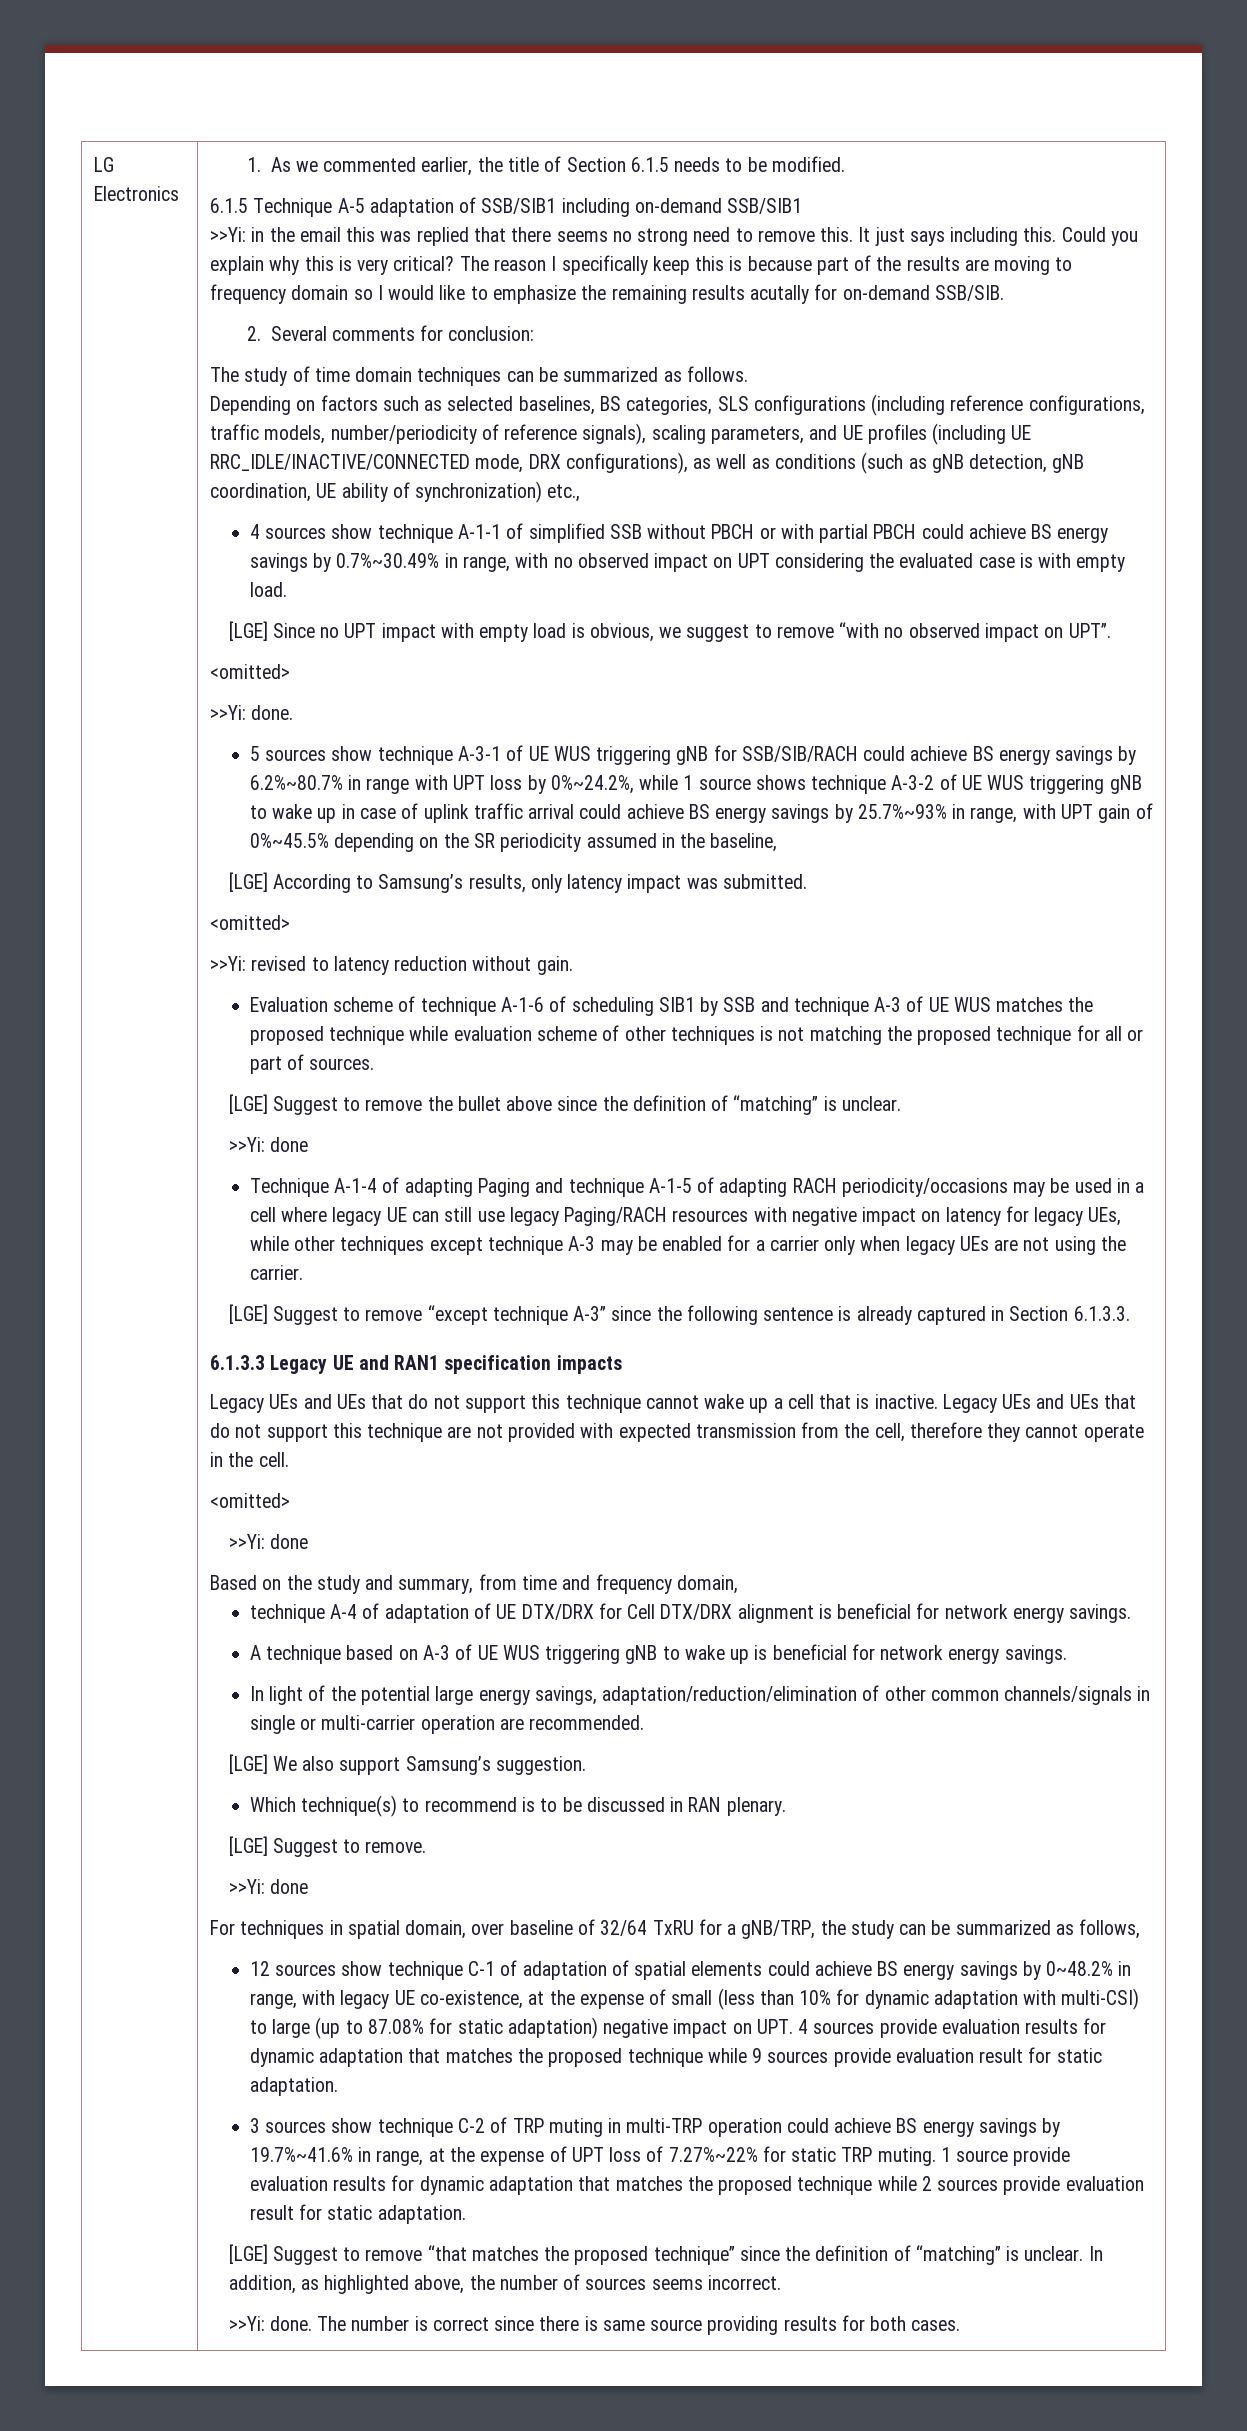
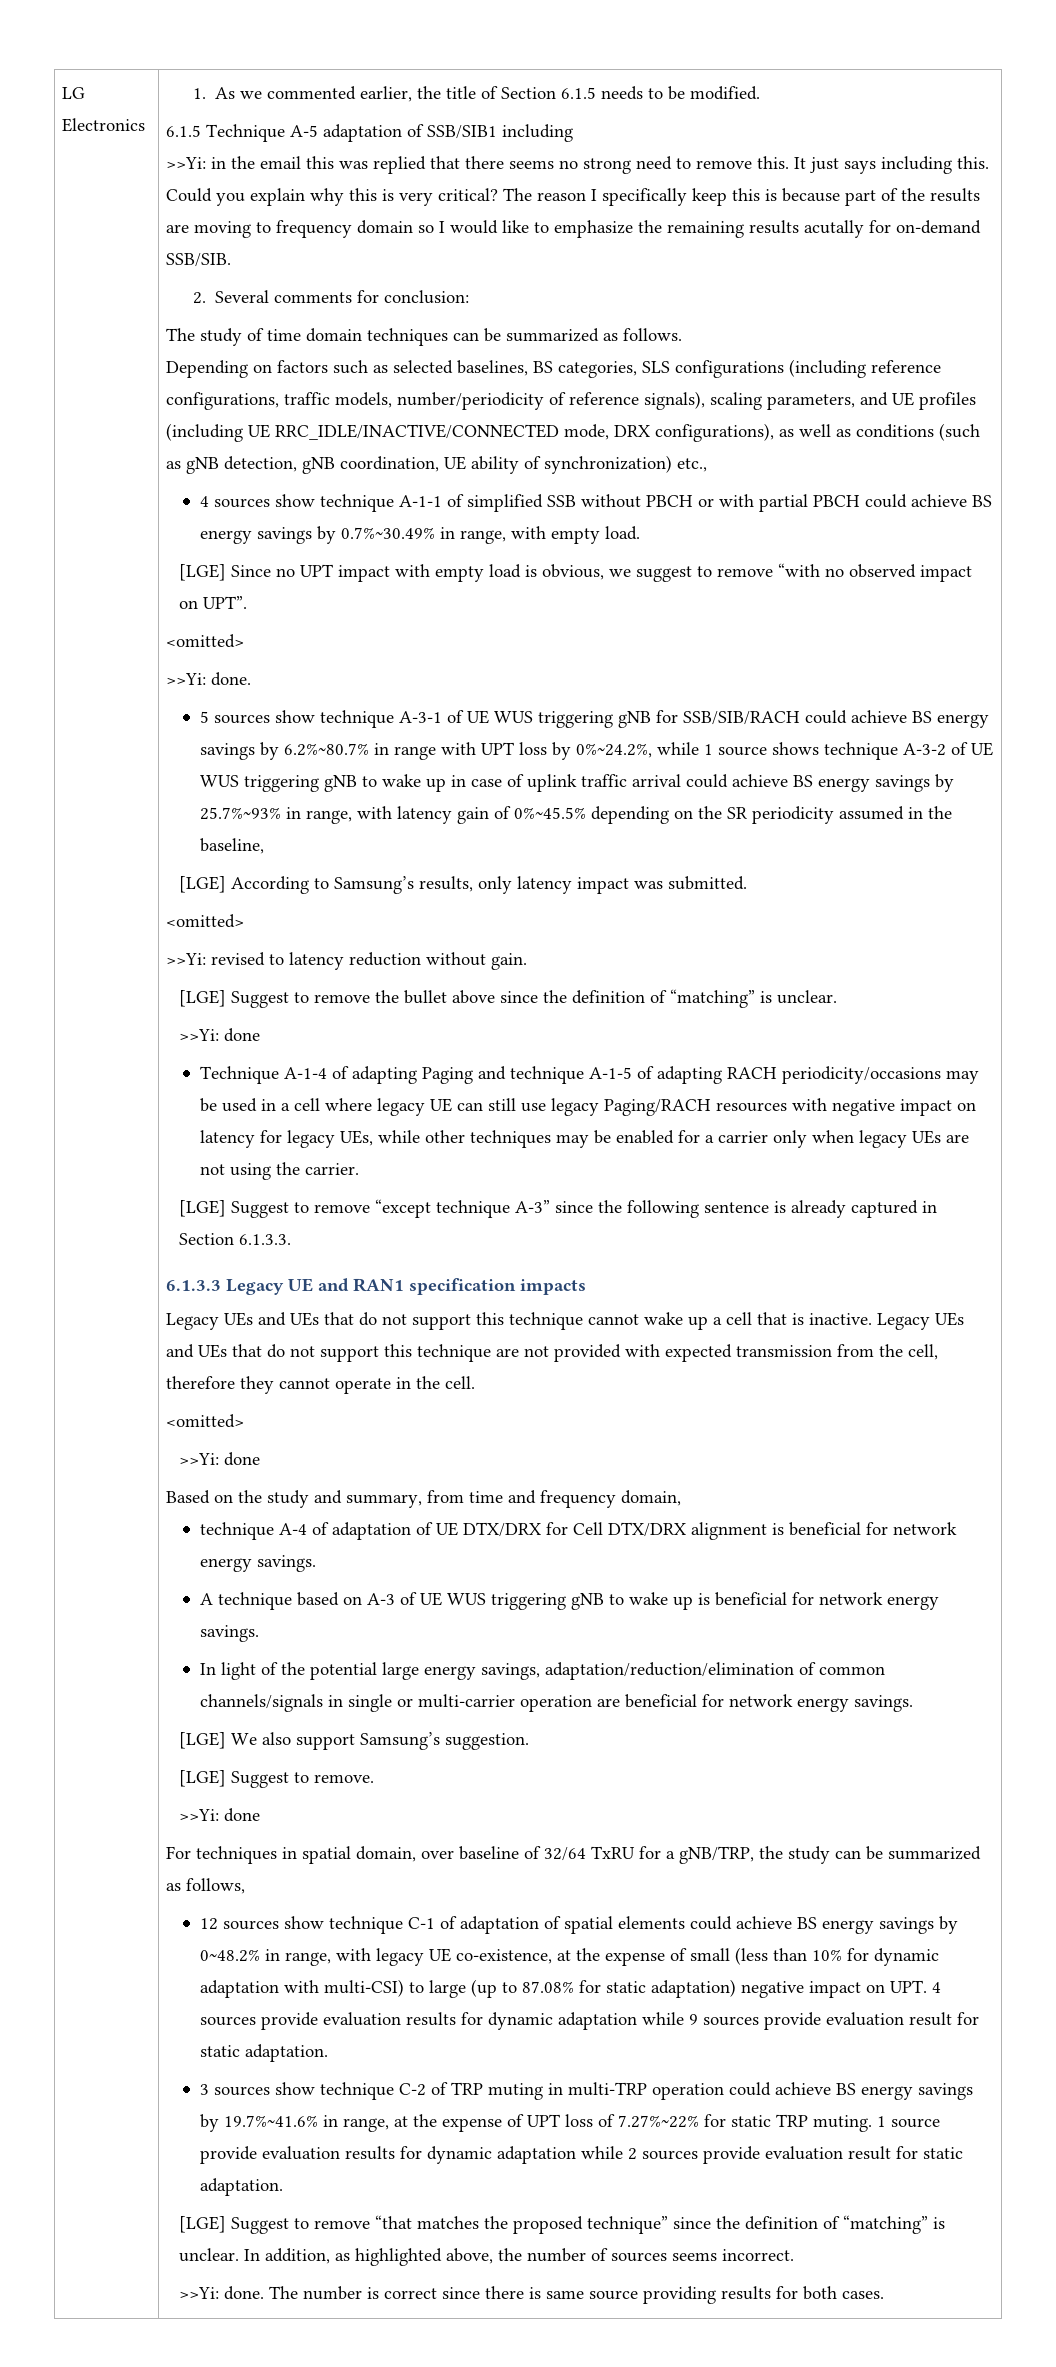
[634,198,803,214] on-demand SSB/SIB1 -> (573, 133) none
[553,553,1072,572] no observed impact on UPT considering the evaluated case is with -> (546, 532) none
[1060,804,1093,819] UPT -> [396,806,452,824] latency
[249,996,1094,1016] [249,1025,1144,1045] [249,1054,375,1074] // Evaluation scheme of technique A-1-6 of scheduling SIB1 by SSB and technique A-3 of UE WUS matches the proposed technique while evaluation scheme of other techniques is not matching the proposed technique for all or part of sources. -> (527, 961) none
[429,1236,596,1255] except technique A-3 -> (551, 1139) none
[884,1686,926,1701] other -> (816, 1668) none
[529,1715,645,1730] recommended. -> [624,1694,913,1712] beneficial for network energy savings.
[249,1795,786,1817] // Which technique(s) to recommend is to be discussed in RAN plenary. -> (530, 1741) none
[408,2048,703,2067] that matches the proposed technique -> (637, 2021) none
[578,2176,873,2195] that matches the proposed technique -> (576, 2155) none

